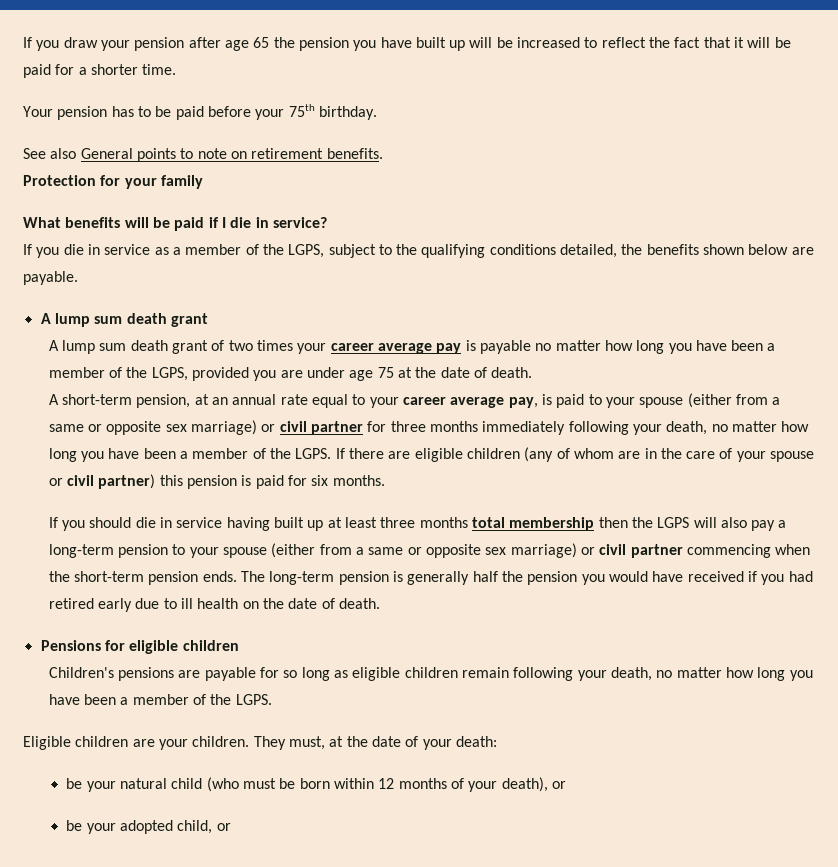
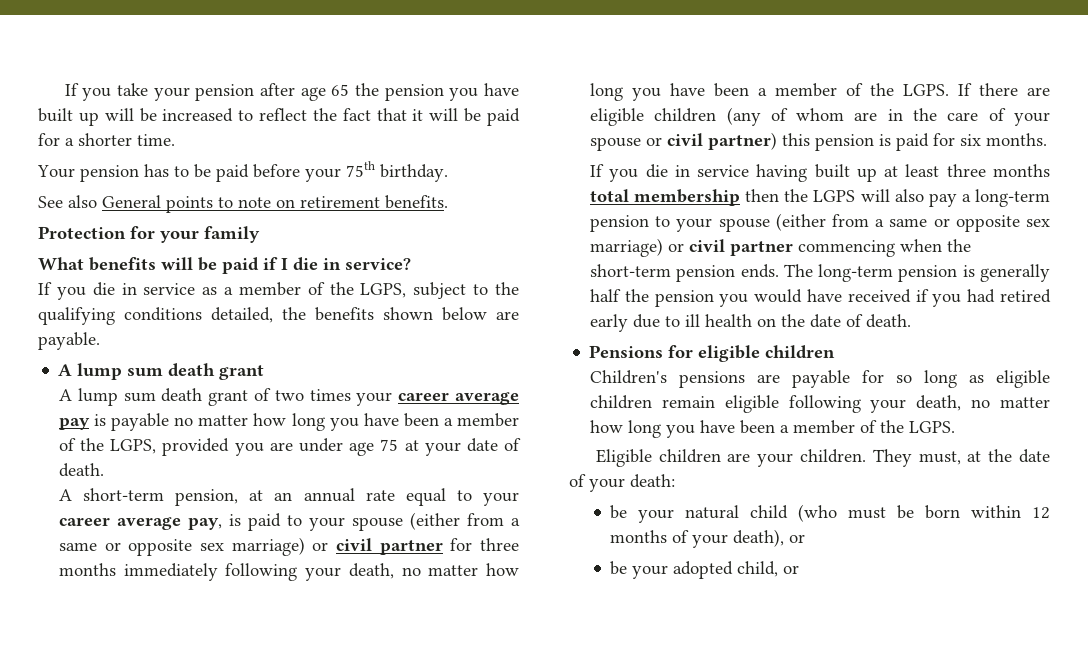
[23,37,98,51] If you draw -> [64,83,149,101] If you take
[415,367,437,378] the -> [424,442,461,456] your
[89,517,132,528] should -> (639, 175) none
(509, 672) none -> [724,395,779,413] eligible

